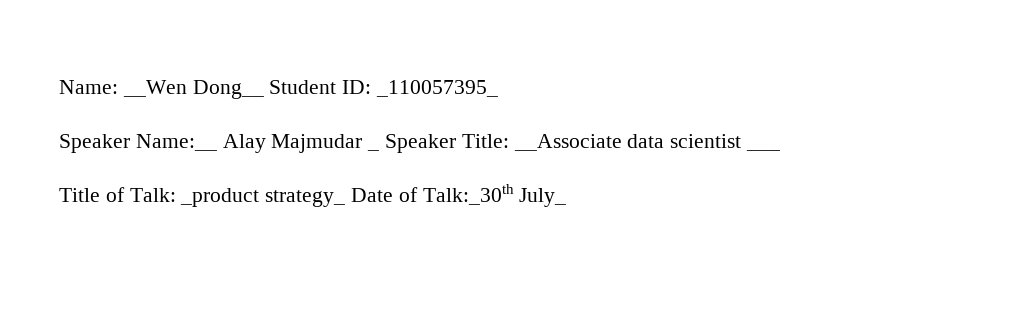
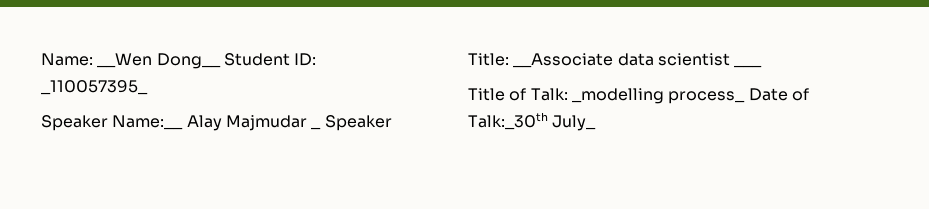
[180,188,346,207] _product strategy_ -> [571,88,746,104] _modelling process_

